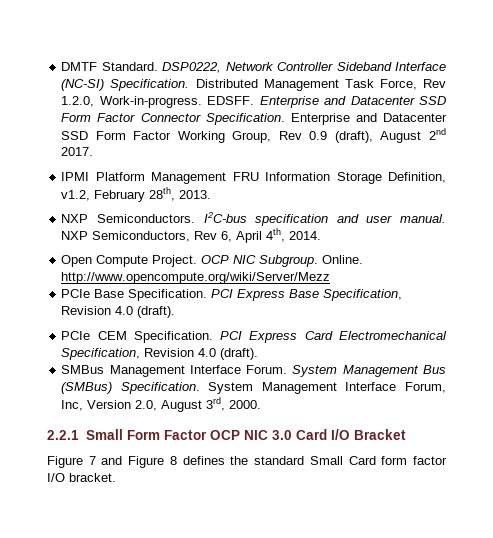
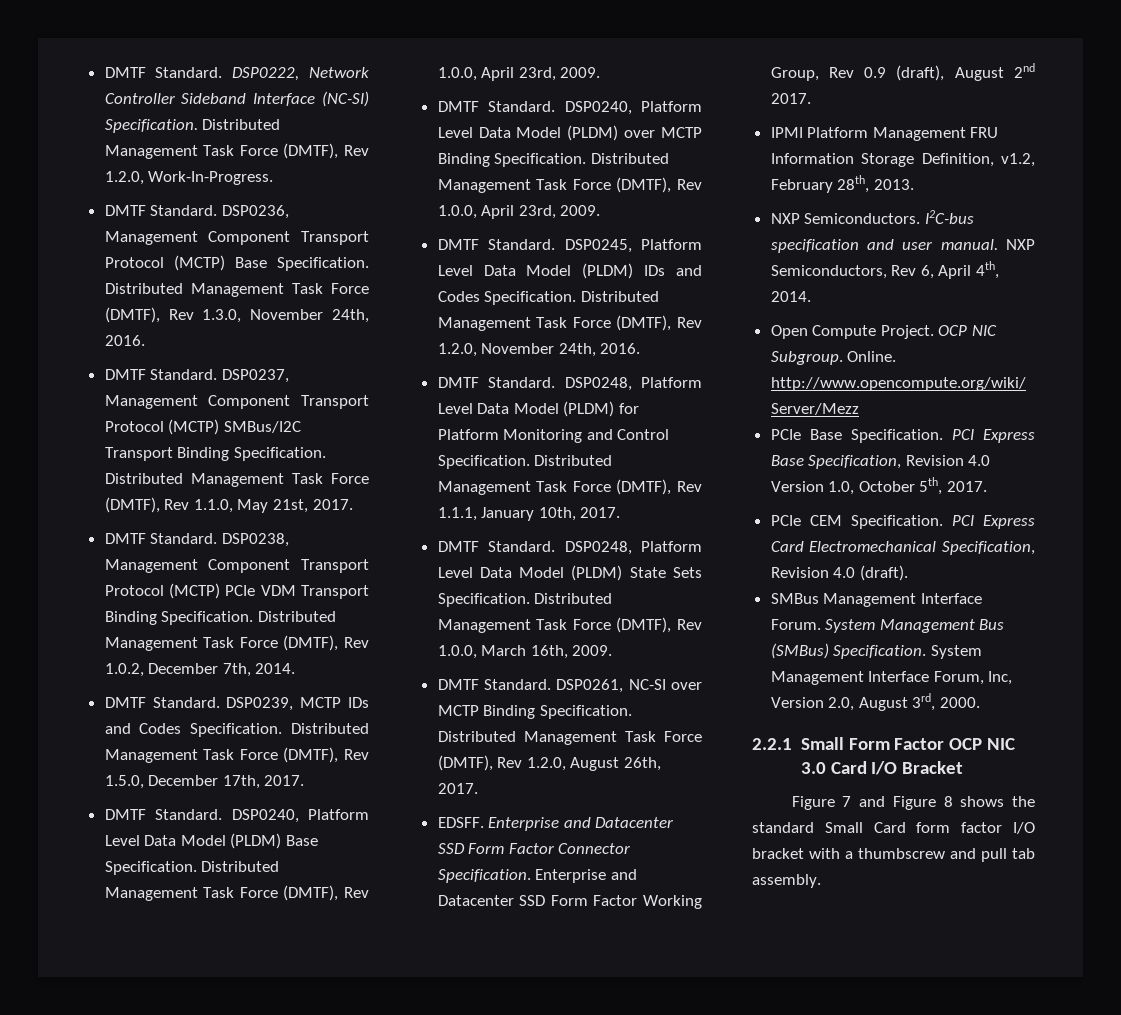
[379,79,446,90] [61,96,202,108] Force, Rev 1.2.0, Work-in-progress. -> [239,143,369,159] [104,171,274,185] [104,205,289,219] [104,231,369,245] [104,255,369,271] [104,283,369,297] [104,307,369,323] [104,335,145,346] [104,369,289,383] [104,395,369,409] [104,419,301,435] [104,447,326,461] [104,473,369,487] [104,497,353,513] [104,533,289,547] [104,559,369,573] [104,583,369,599] [104,611,336,625] [104,635,369,651] [104,663,296,677] [104,697,369,711] [104,723,369,737] [104,747,369,763] [104,775,305,789] [104,809,369,823] [104,833,319,849] [104,861,280,875] [104,885,369,901] [437,67,601,81] [437,101,702,115] [437,125,702,141] [437,153,669,167] [437,177,702,193] [437,205,601,219] [437,239,702,253] [437,263,702,279] [437,291,659,305] [437,315,702,331] [437,343,641,357] [437,377,702,391] [437,401,640,417] [437,429,670,443] [437,455,613,469] [437,479,702,495] [437,507,621,521] [437,541,702,555] [437,565,702,581] [437,593,613,607] [437,617,702,633] [437,645,613,659] [437,679,702,693] [437,705,632,719] [437,731,702,745] [437,755,662,771] [437,783,478,794] Force (DMTF), Rev 1.2.0, Work-In-Progress. // DMTF Standard. DSP0236, Management Component Transport Protocol (MCTP) Base Specification. Distributed Management Task Force (DMTF), Rev 1.3.0, November 24th, 2016. // DMTF Standard. DSP0237, Management Component Transport Protocol (MCTP) SMBus/I2C Transport Binding Specification. Distributed Management Task Force (DMTF), Rev 1.1.0, May 21st, 2017. // DMTF Standard. DSP0238, Management Component Transport Protocol (MCTP) PCIe VDM Transport Binding Specification. Distributed Management Task Force (DMTF), Rev 1.0.2, December 7th, 2014. // DMTF Standard. DSP0239, MCTP IDs and Codes Specification. Distributed Management Task Force (DMTF), Rev 1.5.0, December 17th, 2017. // DMTF Standard. DSP0240, Platform Level Data Model (PLDM) Base Specification. Distributed Management Task Force (DMTF), Rev 1.0.0, April 23rd, 2009. // DMTF Standard. DSP0240, Platform Level Data Model (PLDM) over MCTP Binding Specification. Distributed Management Task Force (DMTF), Rev 1.0.0, April 23rd, 2009. // DMTF Standard. DSP0245, Platform Level Data Model (PLDM) IDs and Codes Specification. Distributed Management Task Force (DMTF), Rev 1.2.0, November 24th, 2016. // DMTF Standard. DSP0248, Platform Level Data Model (PLDM) for Platform Monitoring and Control Specification. Distributed Management Task Force (DMTF), Rev 1.1.1, January 10th, 2017. // DMTF Standard. DSP0248, Platform Level Data Model (PLDM) State Sets Specification. Distributed Management Task Force (DMTF), Rev 1.0.0, March 16th, 2009. // DMTF Standard. DSP0261, NC-SI over MCTP Binding Specification. Distributed Management Task Force (DMTF), Rev 1.2.0, August 26th, 2017. //
[137,306,176,318] (draft). -> [770,477,988,495] Version 1.0, October 5th, 2017.
[182,456,225,465] defines -> [960,796,1005,807] shows
[69,473,116,482] bracket. -> [752,848,1035,862] [752,874,821,888] bracket with a thumbscrew and pull tab assembly.

